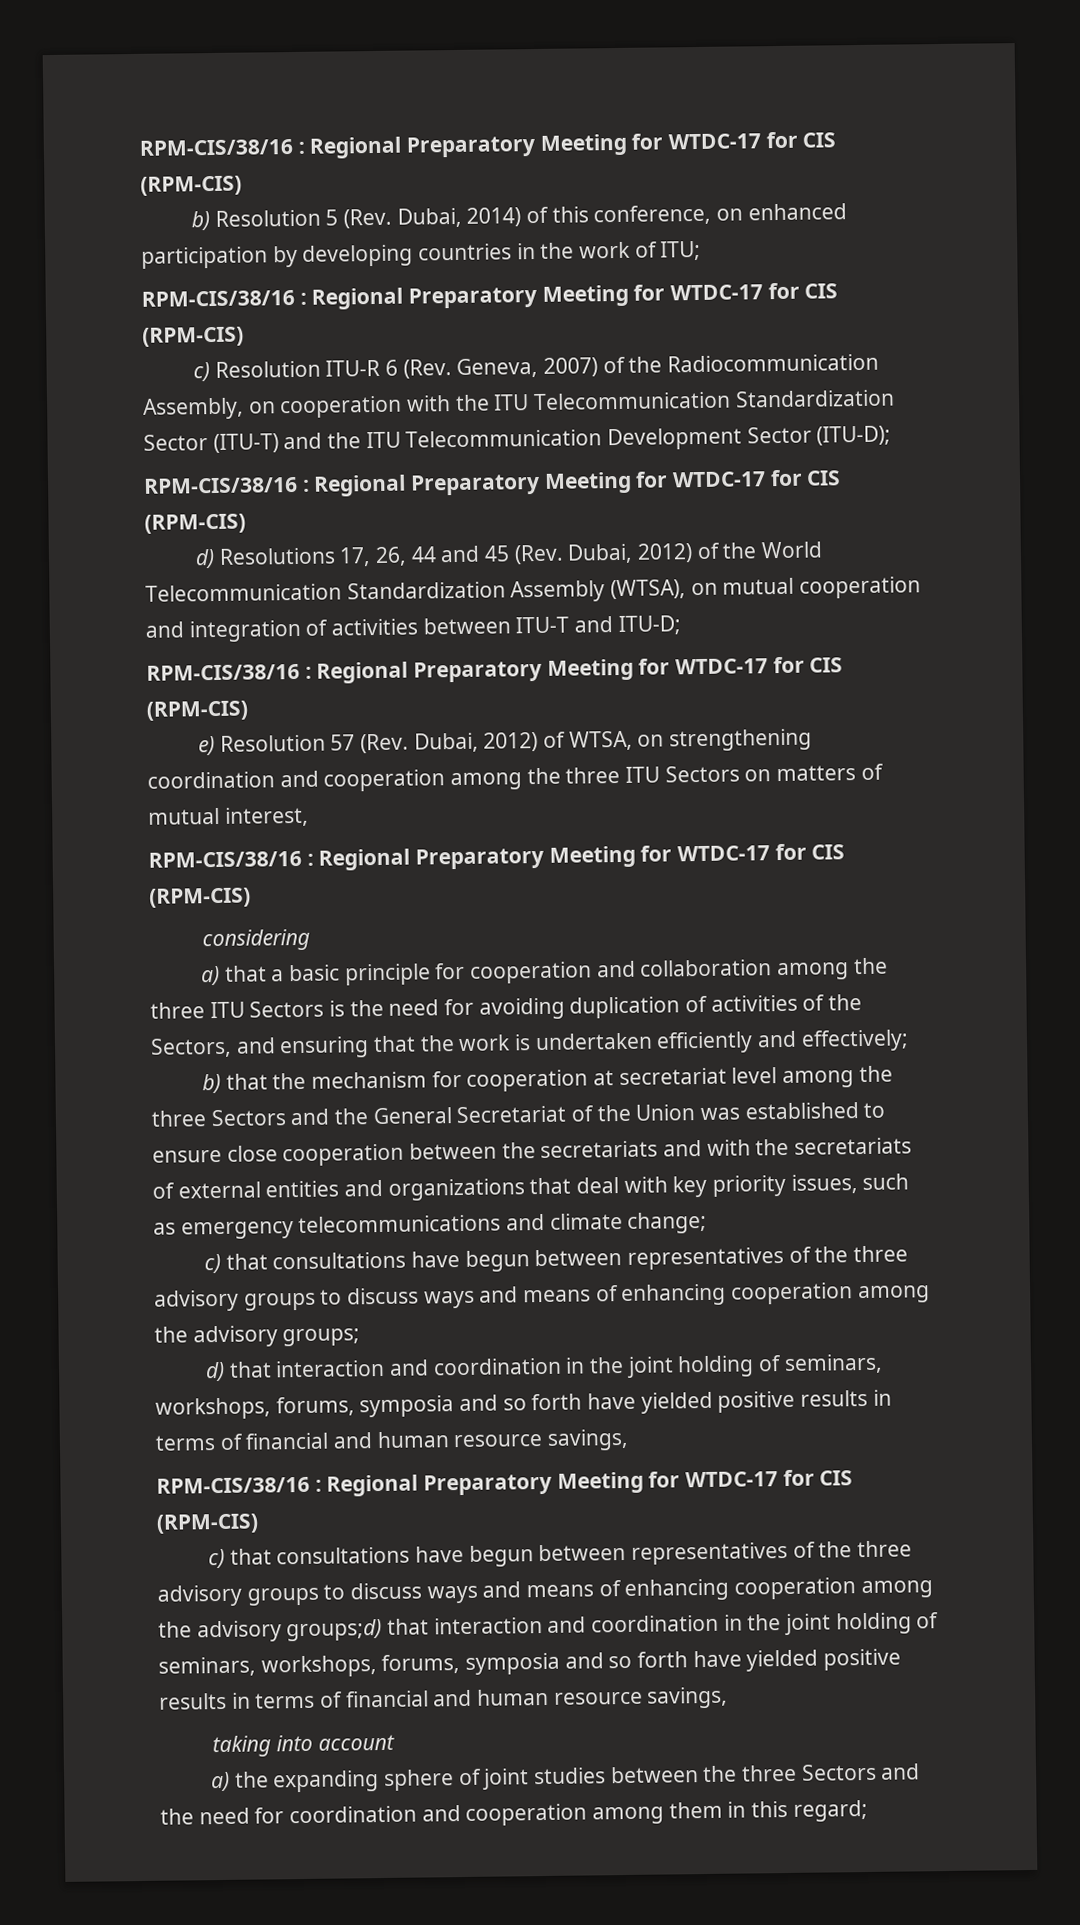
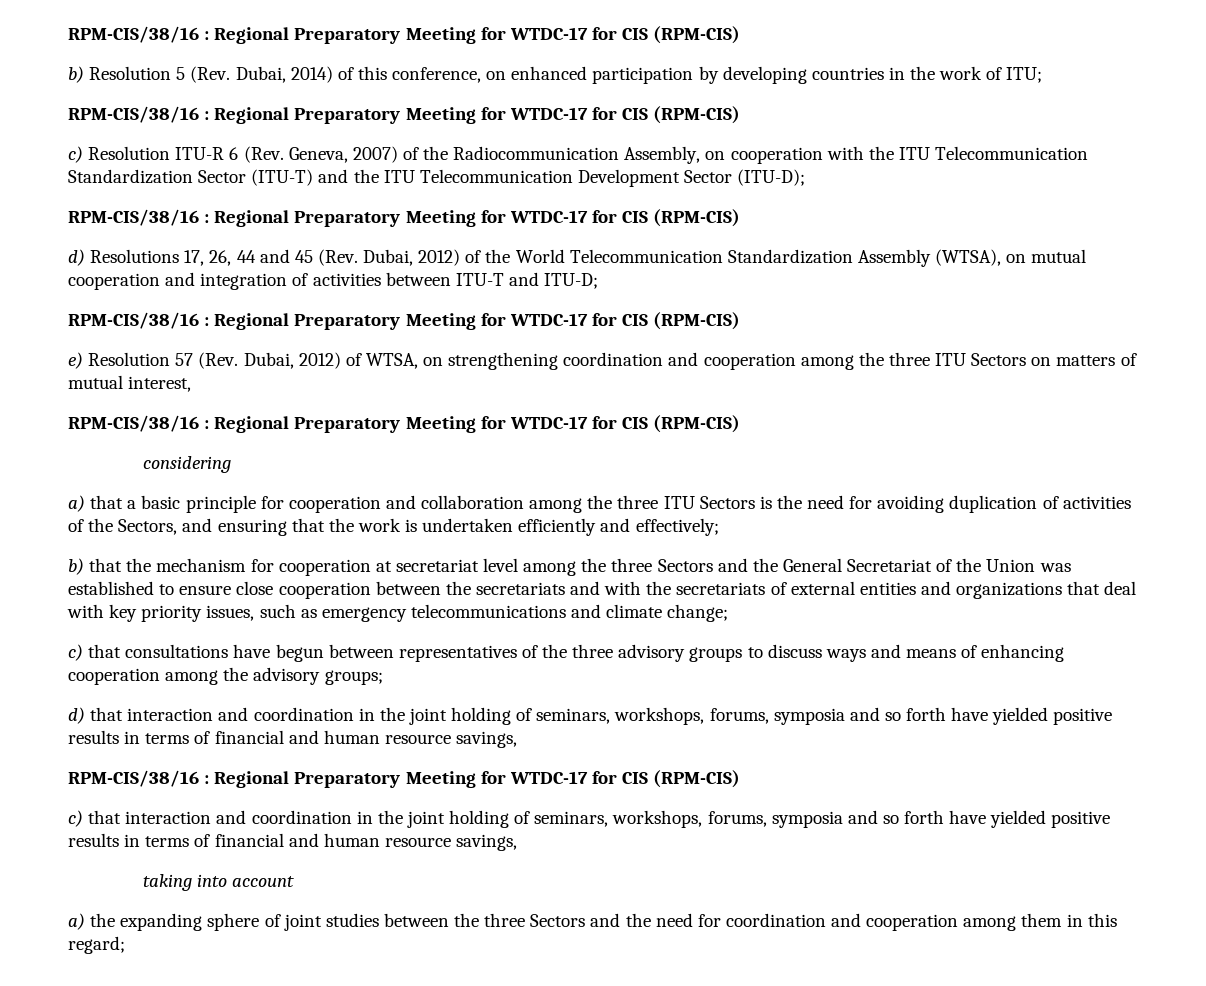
[276,1540,913,1567] [157,1577,933,1607] [158,1618,430,1643] consultations have begun between representatives of the three advisory groups to discuss ways and means of enhancing cooperation among the advisory groups;d) that -> (122, 817) none

